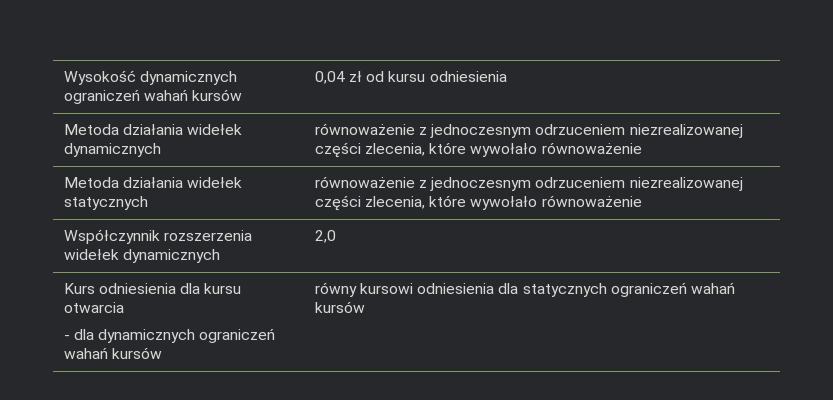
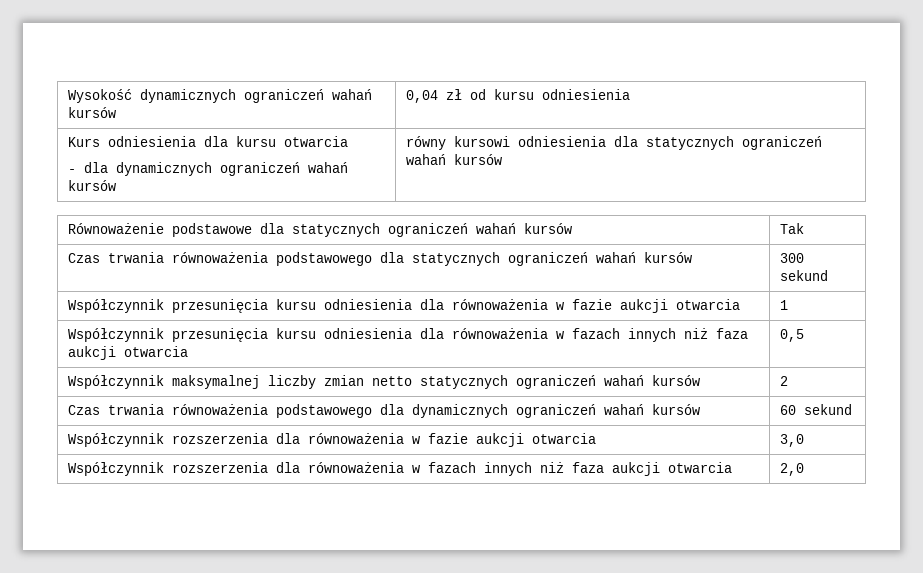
[63,124,243,135] [63,143,161,157] [314,123,743,138] [314,142,642,158] [63,177,243,188] [63,196,148,210] [314,176,743,191] [314,195,642,211] [63,229,252,244] [63,249,220,263] [314,230,336,243] // Metoda działania widełek dynamicznych | równoważenie z jednoczesnym odrzuceniem niezrealizowanej części zlecenia, które wywołało równoważenie // Metoda działania widełek statycznych | równoważenie z jednoczesnym odrzuceniem niezrealizowanej części zlecenia, które wywołało równoważenie // Współczynnik rozszerzenia widełek dynamicznych | 2,0 -> (630, 94) none
(365, 307) none -> [67,223,572,237] [779,223,804,234] [67,252,692,266] [779,253,804,263] [779,270,828,281] [67,299,740,313] [779,300,788,310] [67,328,748,342] [67,346,188,360] [779,329,804,342] [67,375,700,389] [779,376,788,386] [67,404,700,418] [779,404,852,415] [67,433,596,447] [779,434,804,447] [67,462,732,476] [779,463,804,476] // Równoważenie podstawowe dla statycznych ograniczeń wahań kursów | Tak // Czas trwania równoważenia podstawowego dla statycznych ograniczeń wahań kursów | 300 sekund // Współczynnik przesunięcia kursu odniesienia dla równoważenia w fazie aukcji otwarcia | 1 // Współczynnik przesunięcia kursu odniesienia dla równoważenia w fazach innych niż faza aukcji otwarcia | 0,5 // Współczynnik maksymalnej liczby zmian netto statycznych ograniczeń wahań kursów | 2 // Czas trwania równoważenia podstawowego dla dynamicznych ograniczeń wahań kursów | 60 sekund // Współczynnik rozszerzenia dla równoważenia w fazie aukcji otwarcia | 3,0 // Współczynnik rozszerzenia dla równoważenia w fazach innych niż faza aukcji otwarcia | 2,0

